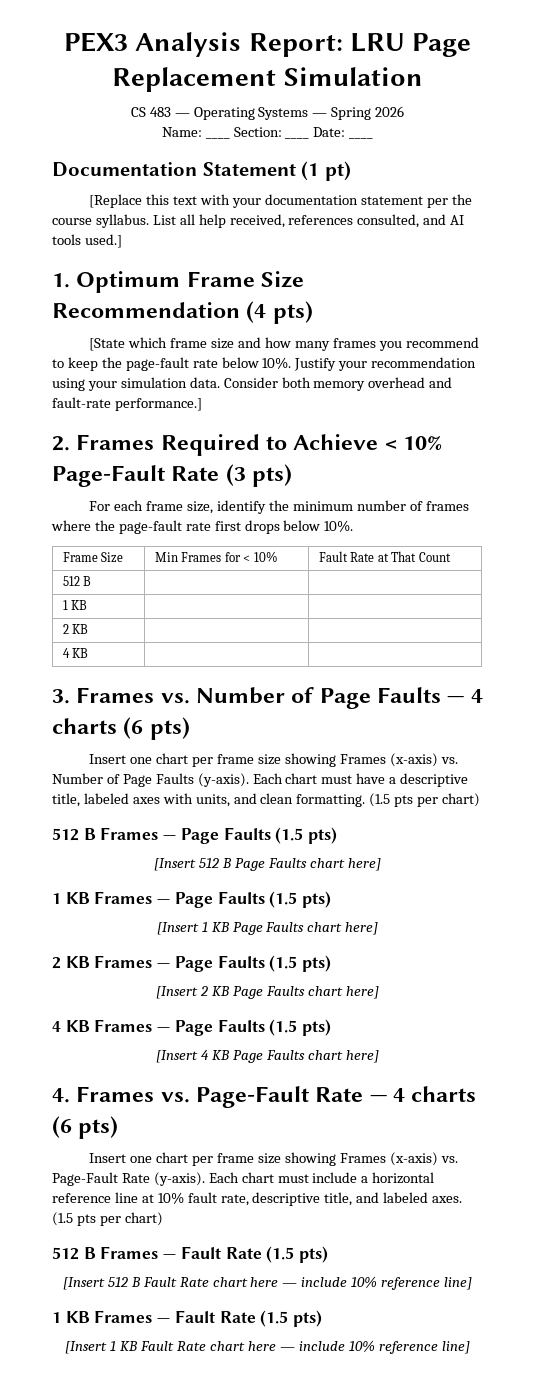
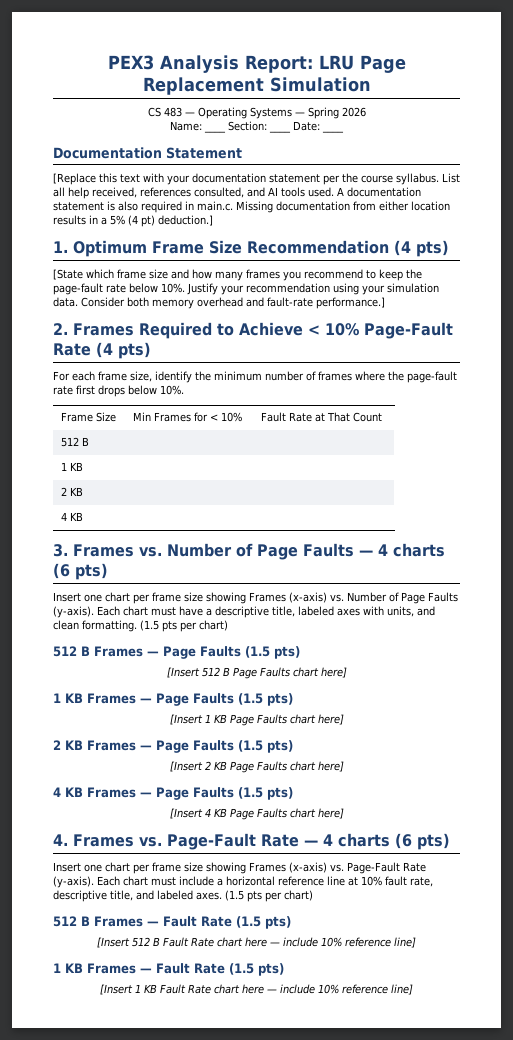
[301,161,351,181] (1 pt) -> (242, 153) none
[84,234,122,248] used.] -> [308,187,421,197] [53,201,450,213] [53,215,213,227] used. A documentation statement is also required in main.c. Missing documentation from either location results in a 5% (4 pt) deduction.]
[225,464,246,486] (3 -> [96,342,113,358] (4

